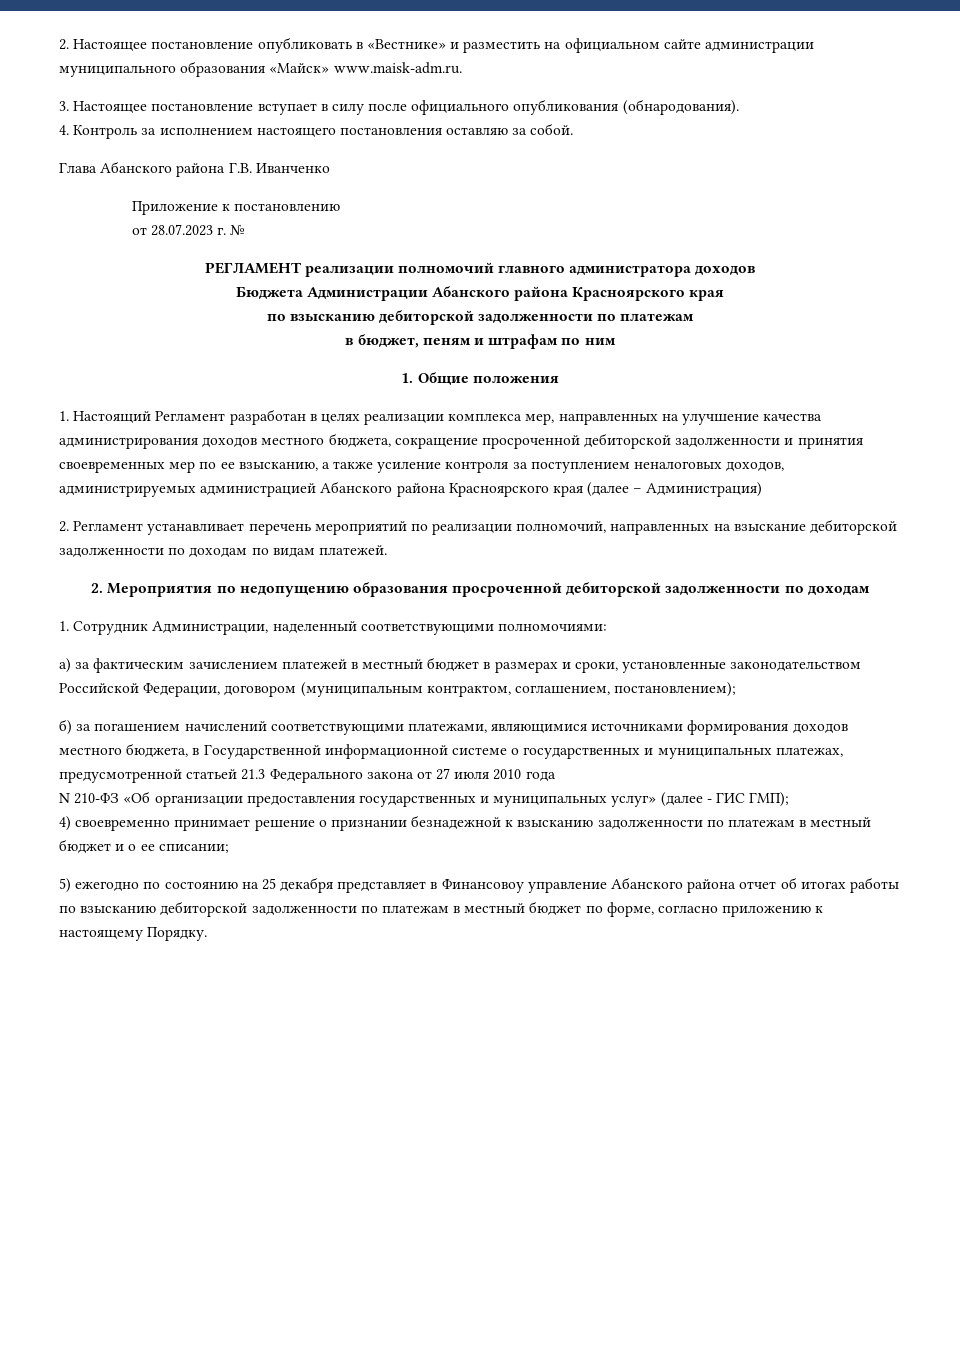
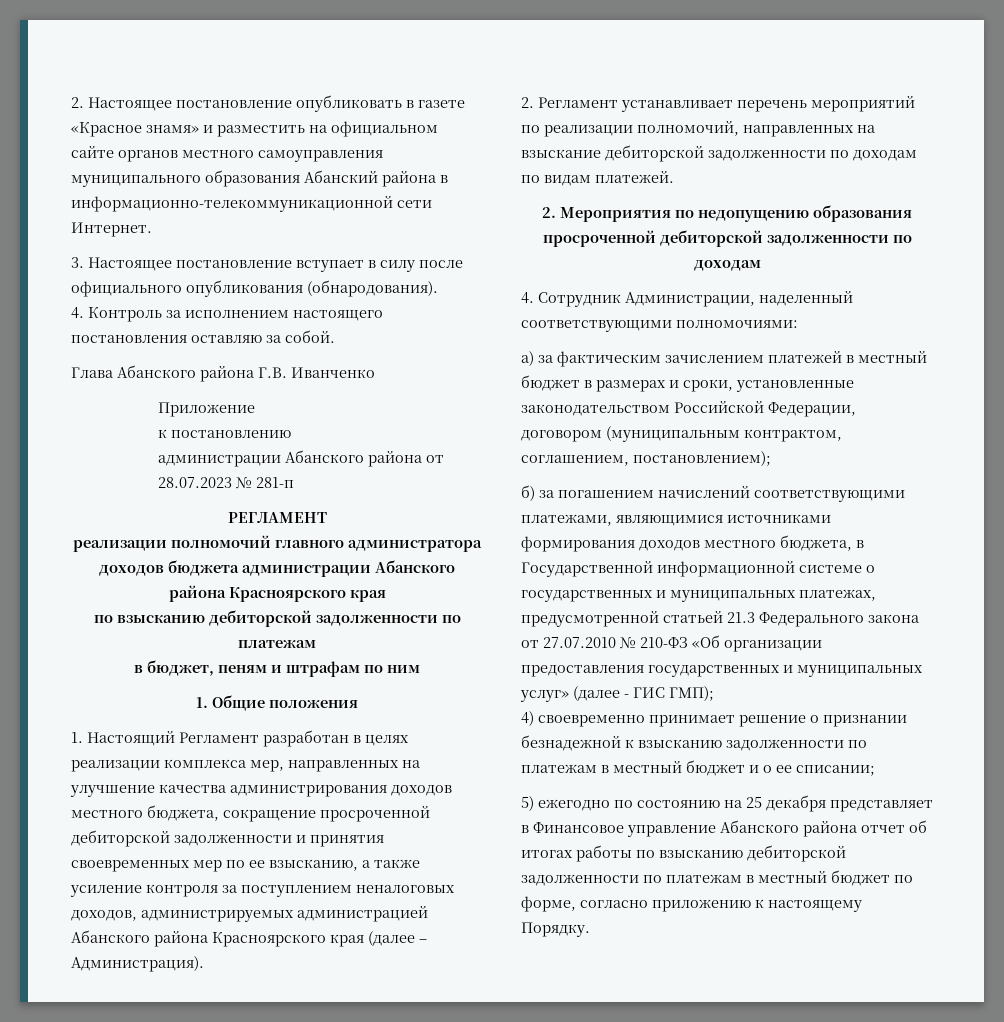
[366,39,446,49] «Вестнике» -> [418,100,465,108] [71,122,199,137] газете «Красное знамя»
[705,41,815,53] [59,61,462,77] администрации муниципального образования «Майск» www.maisk-adm.ru. -> [118,150,383,162] [71,170,448,187] [71,196,432,212] [71,222,152,237] органов местного самоуправления муниципального образования Абанский района в информационно-телекоммуникационной сети Интернет.
(218, 208) none -> (255, 409) //
(341, 207) none -> [157,450,422,467] администрации Абанского района
[217,225,246,236] г. № -> [235,477,294,489] № 281-п
(301, 268) none -> (327, 517) //
[235,286,428,301] // Бюджета Администрации -> [168,560,371,577] бюджета администрации
[646,482,763,497] Администрация) -> [71,956,204,972] Администрация).
[59,621,69,631] 1. -> [521,292,534,304] 4.
[436,768,556,782] [59,793,70,803] 27 июля 2010 года // N -> [543,637,636,649] 27.07.2010 №
[441,879,524,893] Финансовоу -> [533,822,624,833] Финансовое

